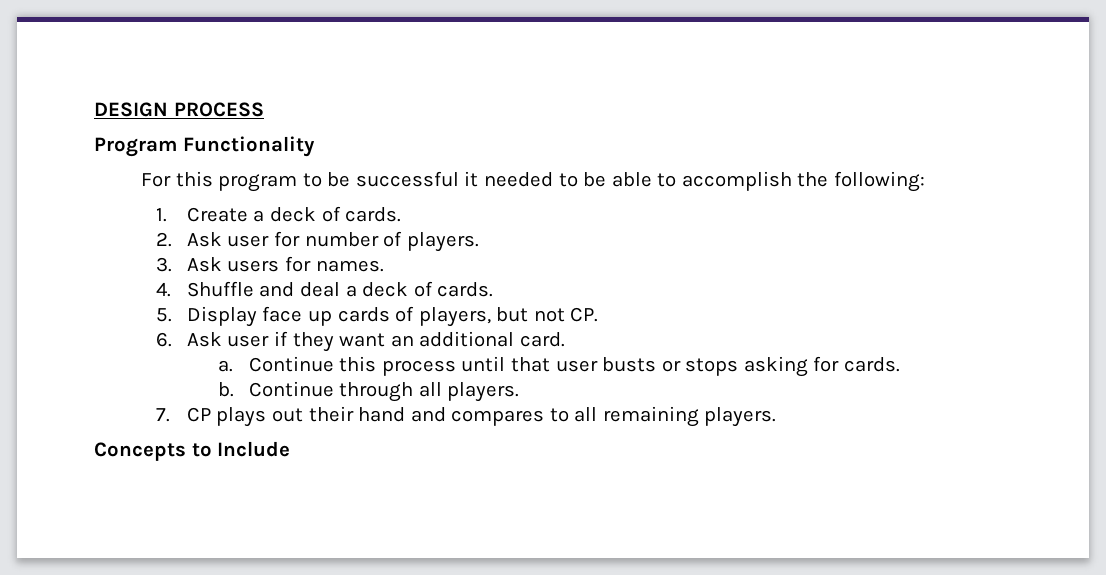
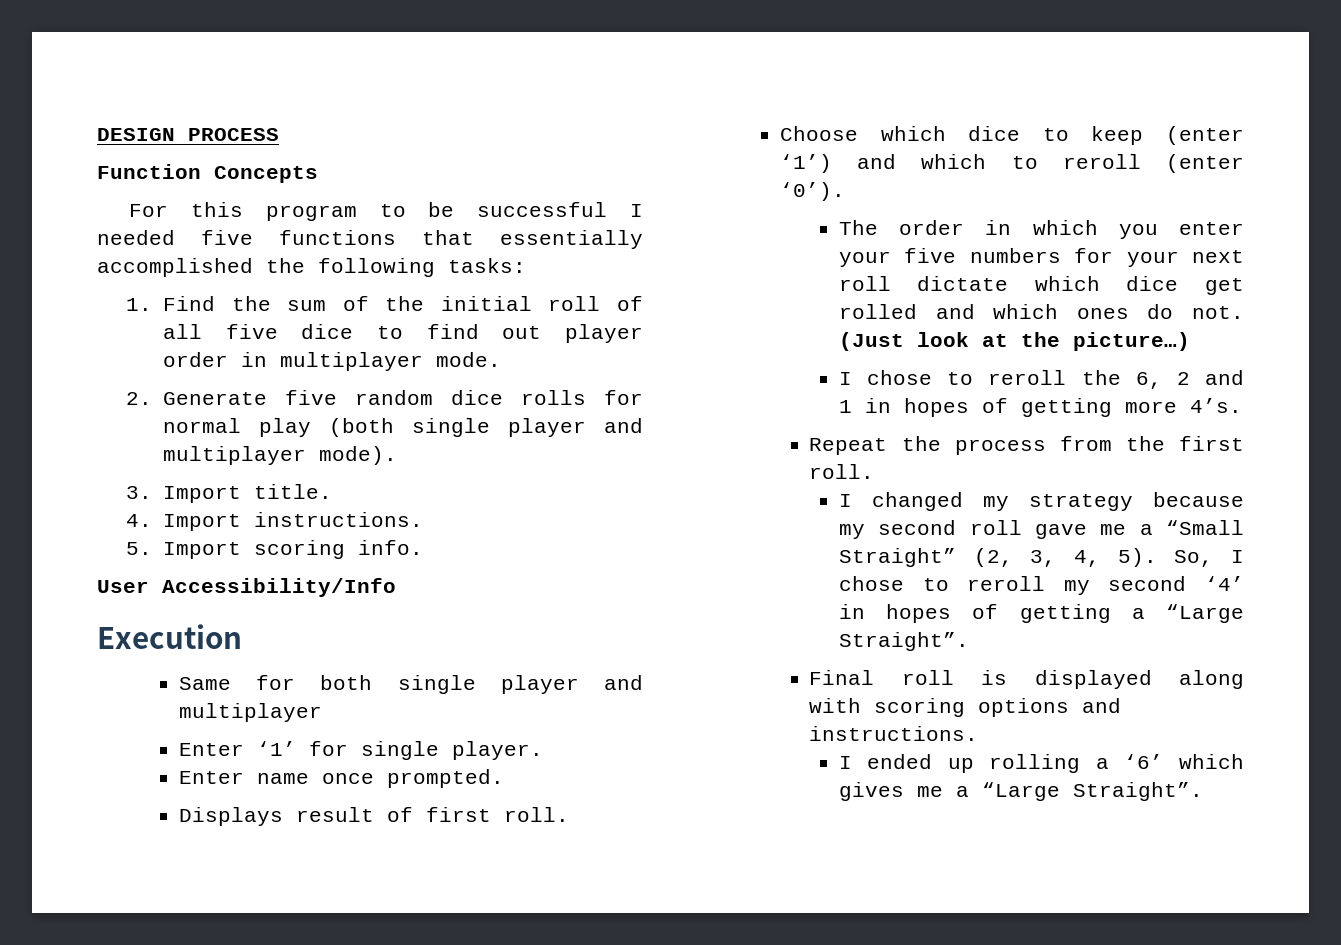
[94,136,315,157] Program Functionality -> [97,164,318,183] Function Concepts
[464,171,925,192] [155,206,402,222] [155,231,479,252] [155,256,384,272] [155,281,494,297] [155,306,599,327] [155,331,565,352] [217,356,900,377] [217,381,520,402] [155,406,777,427] [94,441,291,461] it needed to be able to accomplish the following: // 1. Create a deck of cards. // 2. Ask user for number of players. // 3. Ask users for names. // 4. Shuffle and deal a deck of cards. // 5. Display face up cards of players, but not CP. // 6. Ask user if they want an additional card. // a. Continue this process until that user busts or stops asking for cards. // b. Continue through all players. // 7. CP plays out their hand and compares to all remaining players. // Concepts to Include -> [629,204,643,217] [97,230,643,249] [97,258,526,277] [126,296,644,311] [162,324,643,343] [162,352,501,371] [126,390,643,405] [162,418,643,437] [162,446,397,465] [126,484,332,503] [126,512,423,531] [126,540,423,559] [97,578,396,597] [97,624,242,649] [179,675,643,694] [179,703,323,722] [179,741,544,760] [179,769,505,788] [179,807,570,826] [780,126,1244,145] [780,154,1244,173] [780,182,846,201] [838,220,1244,239] [838,248,1244,267] [838,276,1244,295] [838,304,1244,319] [838,332,1190,351] [838,370,1244,389] [838,398,1242,417] [809,436,1244,455] [809,464,875,479] [838,492,1244,511] [838,520,1244,539] [838,548,1244,567] [838,576,1244,595] [838,604,1244,623] [838,632,969,651] [809,670,1244,689] [809,698,1122,717] [809,726,979,741] [838,754,1244,773] [838,782,1203,801] I needed five functions that essentially accomplished the following tasks: // 1. Find the sum of the initial roll of all five dice to find out player order in multiplayer mode. // 2. Generate five random dice rolls for normal play (both single player and multiplayer mode). // 3. Import title. // 4. Import instructions. // 5. Import scoring info. // User Accessibility/Info // Execution // Same for both single player and multiplayer // Enter ‘1’ for single player. // Enter name once prompted. // Displays result of first roll. // Choose which dice to keep (enter ‘1’) and which to reroll (enter ‘0’). // The order in which you enter your five numbers for your next roll dictate which dice get rolled and which ones do not. (Just look at the picture…) // I chose to reroll the 6, 2 and 1 in hopes of getting more 4’s. // Repeat the process from the first roll. // I changed my strategy because my second roll gave me a “Small Straight” (2, 3, 4, 5). So, I chose to reroll my second ‘4’ in hopes of getting a “Large Straight”. // Final roll is displayed along with scoring options and instructions. // I ended up rolling a ‘6’ which gives me a “Large Straight”.

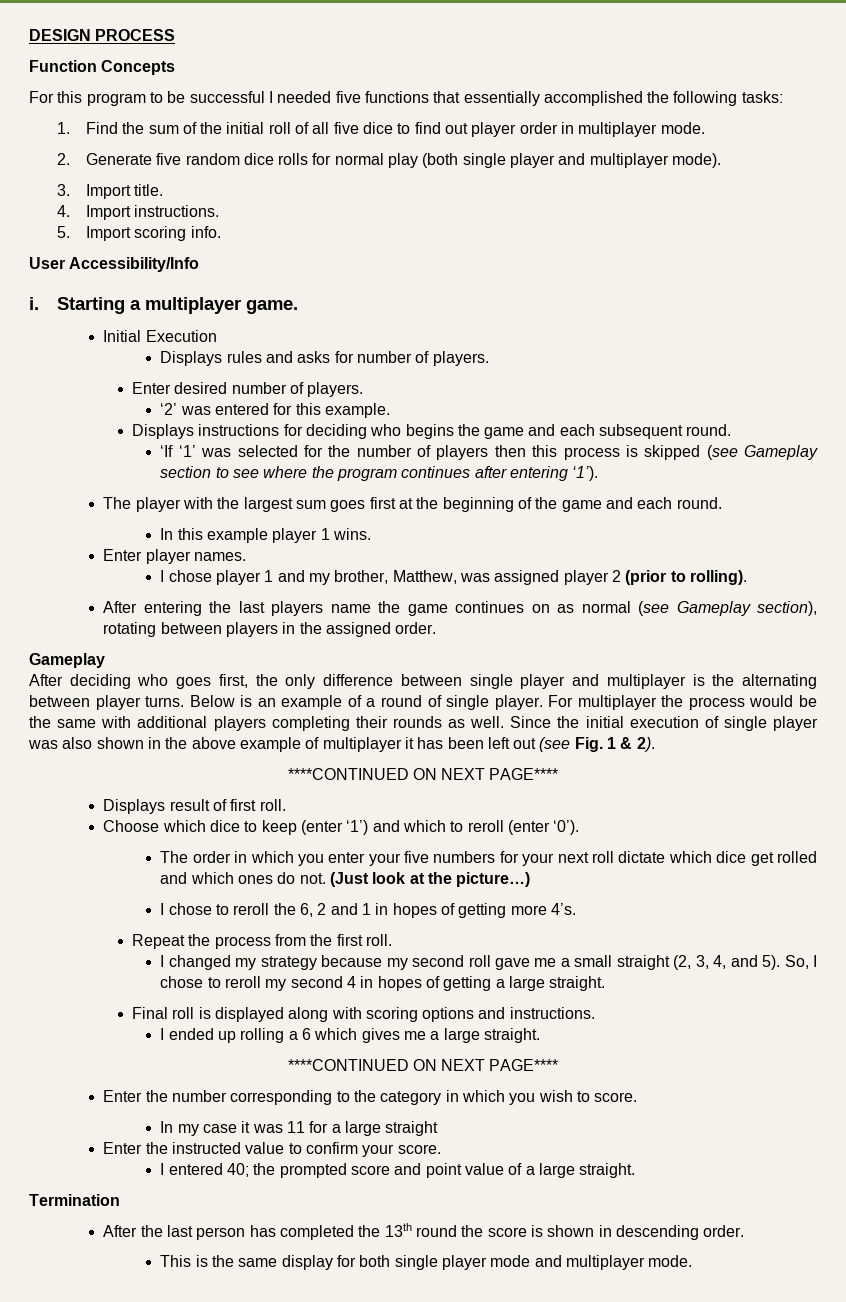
[97,624,242,649] [179,675,643,694] [179,703,323,722] [179,741,544,760] [179,769,505,788] Execution // Same for both single player and multiplayer // Enter ‘1’ for single player. // Enter name once prompted. -> [29,297,299,314] [103,330,217,342] [160,351,489,366] [131,382,364,397] [160,403,390,418] [131,424,732,439] [160,445,818,460] [160,466,599,481] [103,497,722,512] [160,528,371,543] [103,549,247,564] [160,570,747,585] [103,601,817,616] [103,622,437,637] [29,653,105,668] [29,674,818,689] [29,695,817,710] [29,716,818,731] [28,737,655,752] [287,768,559,780] i. Starting a multiplayer game. // Initial Execution // Displays rules and asks for number of players. // Enter desired number of players. // ‘2’ was entered for this example. // Displays instructions for deciding who begins the game and each subsequent round. // ‘If ‘1’ was selected for the number of players then this process is skipped (see Gameplay section to see where the program continues after entering ‘1’). // The player with the largest sum goes first at the beginning of the game and each round. // In this example player 1 wins. // Enter player names. // I chose player 1 and my brother, Matthew, was assigned player 2 (prior to rolling). // After entering the last players name the game continues on as normal (see Gameplay section), rotating between players in the assigned order. // Gameplay // After deciding who goes first, the only difference between single player and multiplayer is the alternating between player turns. Below is an example of a round of single player. For multiplayer the process would be the same with additional players completing their rounds as well. Since the initial execution of single player was also shown in the above example of multiplayer it has been left out (see Fig. 1 & 2). // ****CONTINUED ON NEXT PAGE****
[1166,520,1244,535] [838,548,956,567] “Small Straight” -> [574,955,670,970] small straight
(1100, 558) none -> [730,955,758,967] and
[1205,576,1244,591] ‘4’ -> [346,976,356,988] 4
[1166,604,1244,623] [838,632,969,651] “Large Straight”. -> [508,976,606,991] large straight.
[1124,754,1164,769] ‘6’ -> [301,1028,311,1040] 6
[981,782,1203,801] “Large Straight”. -> [443,1028,540,1043] [287,1059,559,1071] [103,1090,638,1105] [160,1121,439,1136] [103,1142,441,1157] [160,1163,636,1178] [29,1194,120,1206] [103,1223,745,1240] [160,1255,693,1270] large straight. // ****CONTINUED ON NEXT PAGE**** // Enter the number corresponding to the category in which you wish to score. // In my case it was 11 for a large straight // Enter the instructed value to confirm your score. // I entered 40; the prompted score and point value of a large straight. // Termination // After the last person has completed the 13th round the score is shown in descending order. // This is the same display for both single player mode and multiplayer mode.

